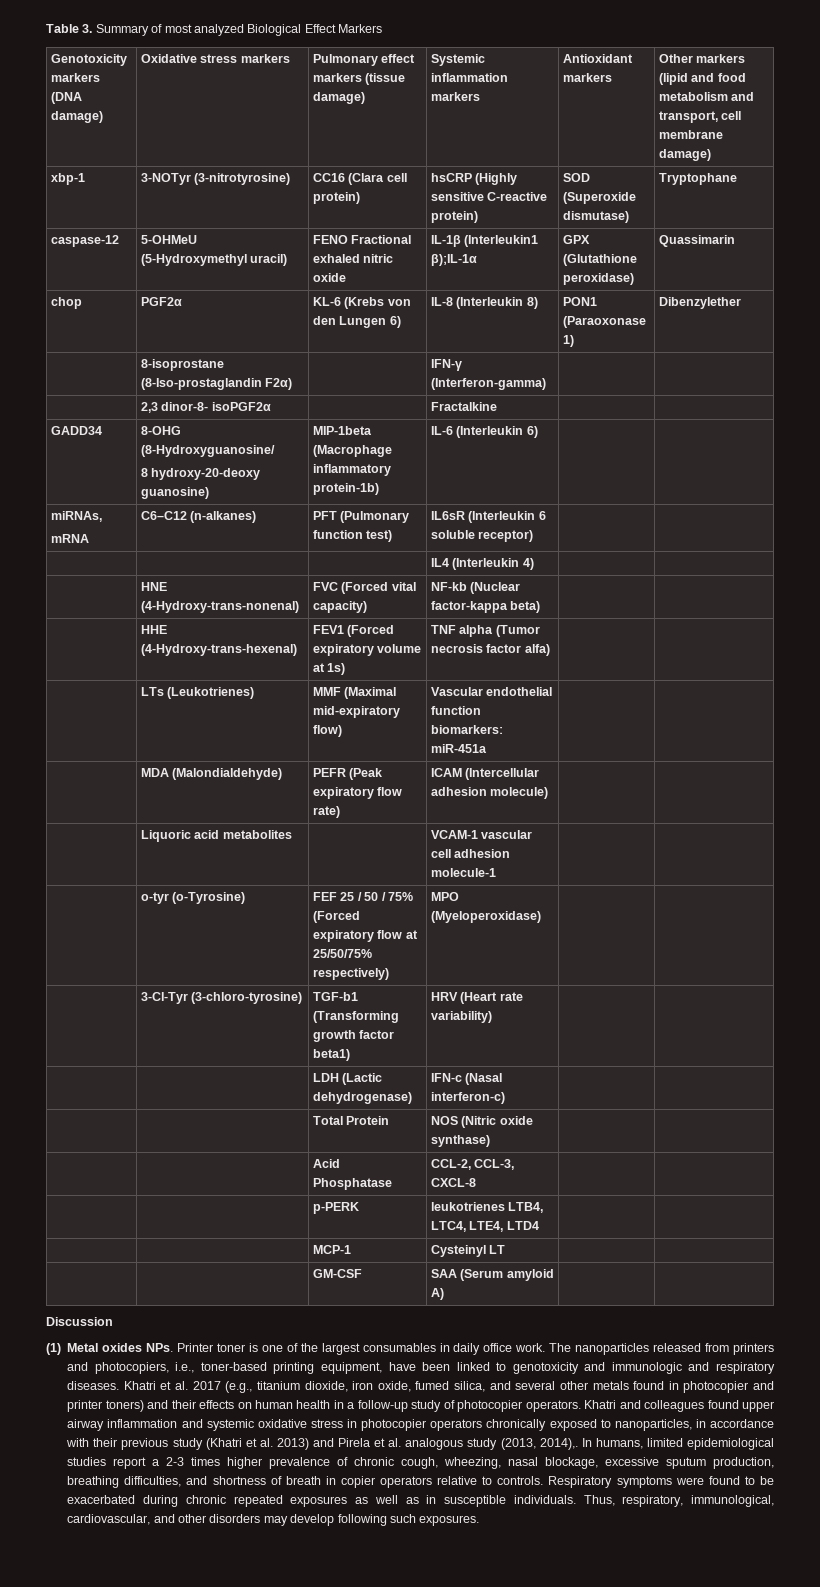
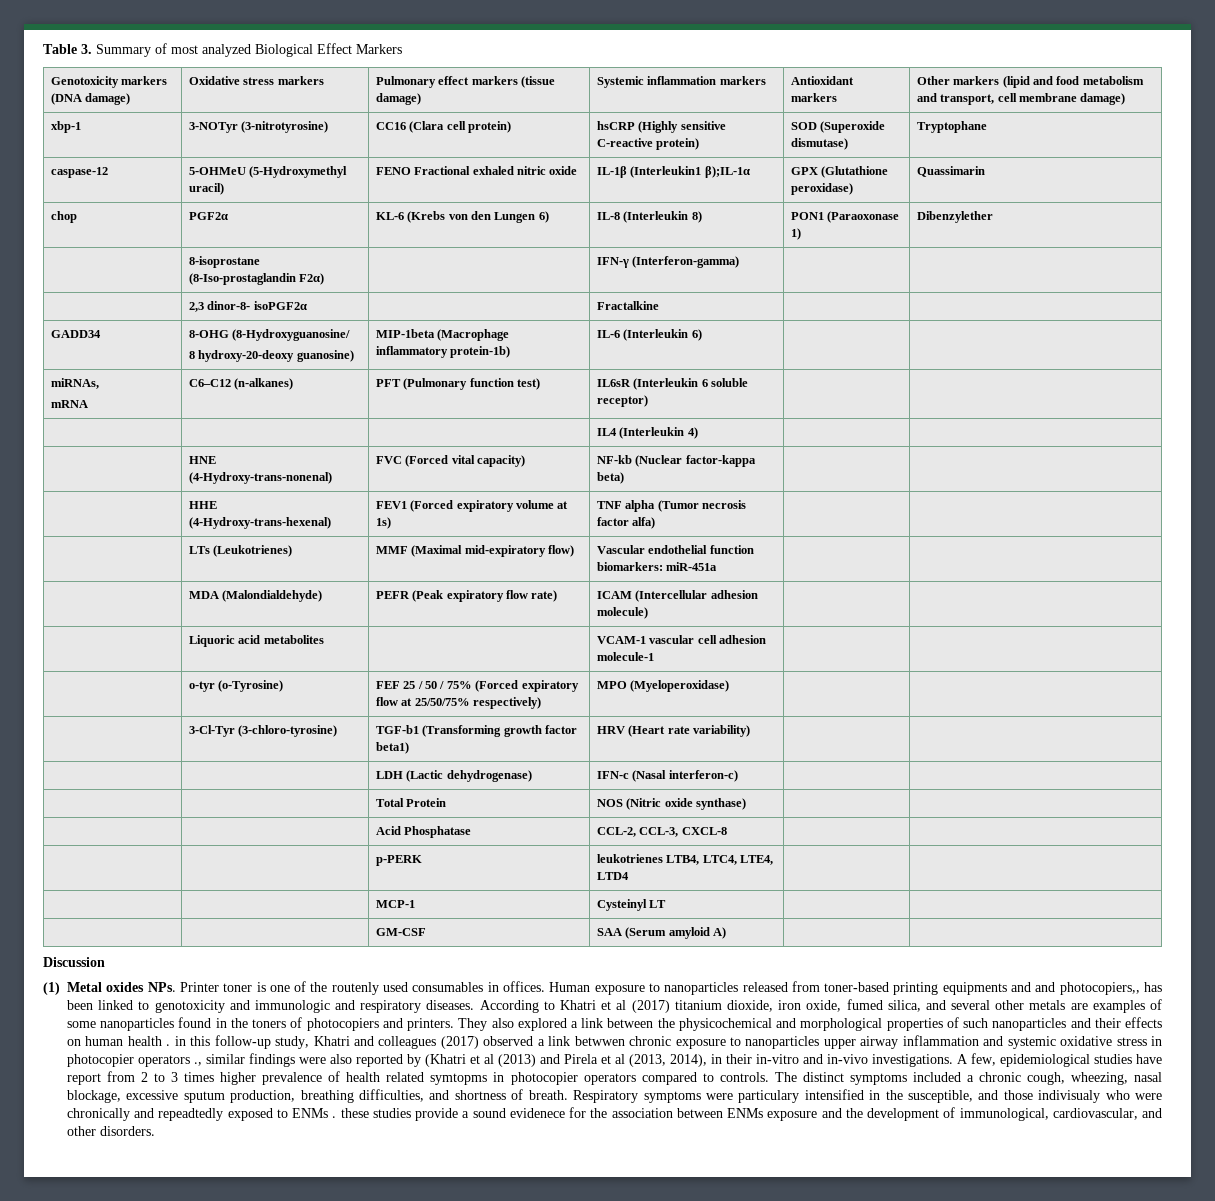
[321,1343,774,1355] [67,1362,416,1374] largest consumables in daily office work. The nanoparticles released from printers and photocopiers, i.e., toner-based printing equipment, have -> [331,981,1162,995] routenly used consumables in offices. Human exposure to nanoparticles released from toner-based printing equipments and and photocopiers,, has
[123,1381,253,1393] Khatri et al. 2017 (e.g., -> [479,1000,670,1013] According to Khatri et al (2017)
[633,1381,774,1393] [67,1400,144,1412] found in photocopier and printer toners) -> [1070,999,1163,1013] [67,1017,1067,1031] are examples of some nanoparticles found in the toners of photocopiers and printers. They also explored a link between the physicochemical and morphological properties of such nanoparticles
[333,1400,739,1412] in a follow-up study of photocopier operators. Khatri and colleagues found -> [166,1035,820,1049] . in this follow-up study, Khatri and colleagues (2017) observed a link betwwen chronic exposure to nanoparticles
[486,1419,774,1431] [66,1438,775,1450] [67,1457,349,1469] chronically exposed to nanoparticles, in accordance with their previous study (Khatri et al. 2013) and Pirela et al. analogous study (2013, 2014),. In humans, limited epidemiological studies report a 2-3 times higher prevalence of -> [194,1053,1162,1067] [67,1071,974,1085] ., similar findings were also reported by (Khatri et al (2013) and Pirela et al (2013, 2014), in their in-vitro and in-vivo investigations. A few, epidemiological studies have report from 2 to 3 times higher prevalence of health related symtopms in photocopier operators compared to controls. The distinct symptoms included a
[285,1476,775,1488] [67,1495,774,1507] [67,1514,480,1526] breath in copier operators relative to controls. Respiratory symptoms were found to be exacerbated during chronic repeated exposures as well as in susceptible individuals. Thus, respiratory, immunological, cardiovascular, and other disorders may develop following such exposures. -> [528,1089,1162,1103] [67,1107,1163,1121] [67,1126,155,1136] breath. Respiratory symptoms were particulary intensified in the susceptible, and those indivisualy who were chronically and repeadtedly exposed to ENMs . these studies provide a sound evidenece for the association between ENMs exposure and the development of immunological, cardiovascular, and other disorders.

